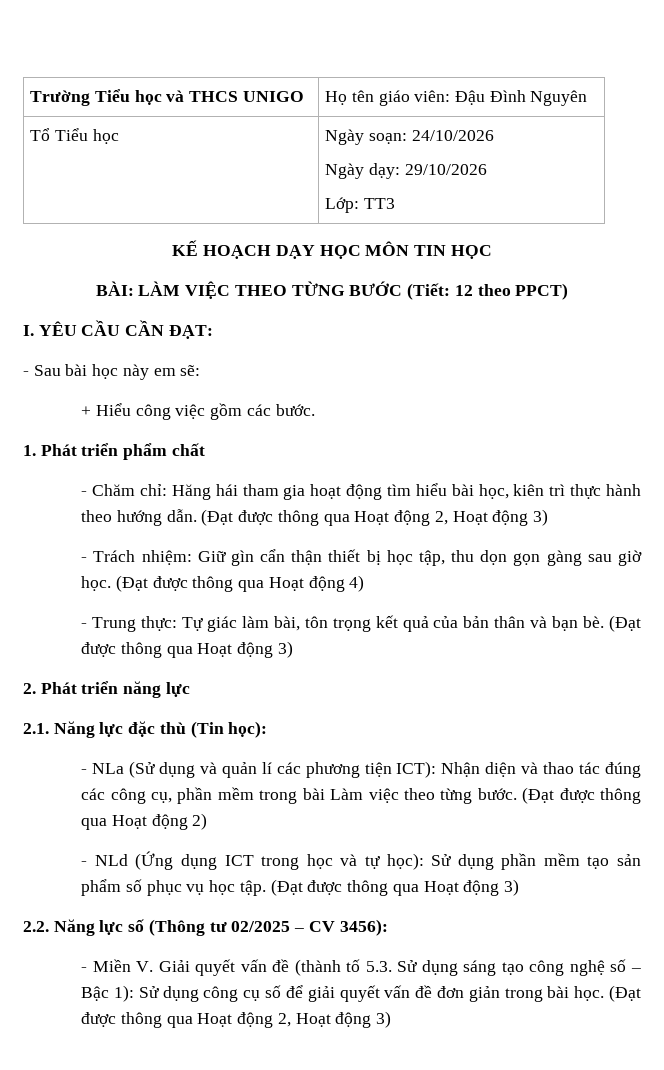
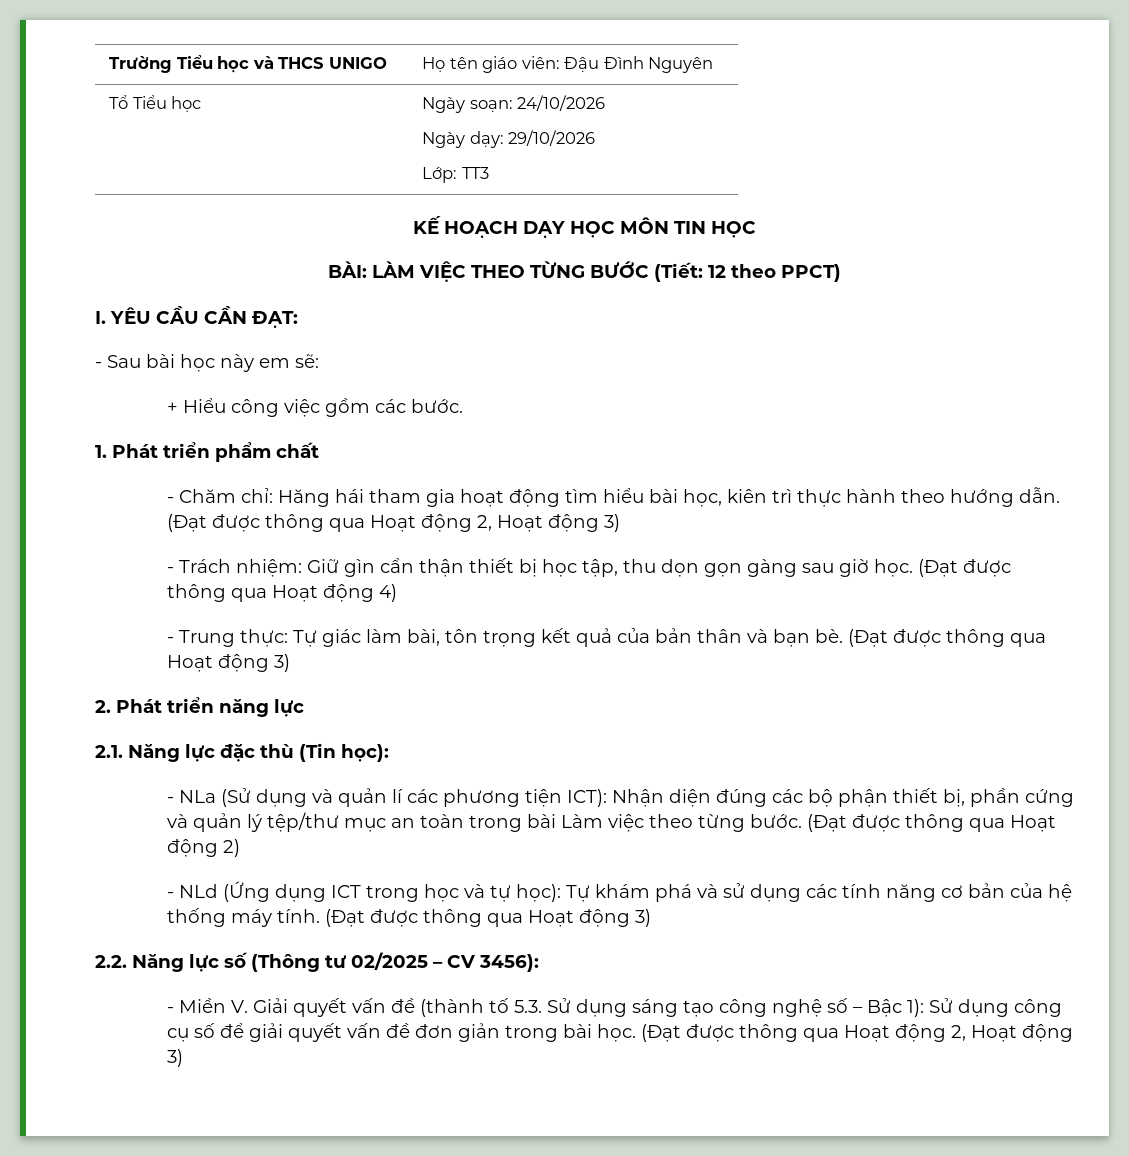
[521,762,641,778] [81,787,254,804] và thao tác đúng các công cụ, phần mềm -> [715,788,1074,807] [166,812,464,832] đúng các bộ phận thiết bị, phần cứng và quản lý tệp/thư mục an toàn
[431,853,642,870] [81,879,266,896] Sử dụng phần mềm tạo sản phẩm số phục vụ học tập. -> [565,883,1072,902] [166,908,320,927] Tự khám phá và sử dụng các tính năng cơ bản của hệ thống máy tính.

